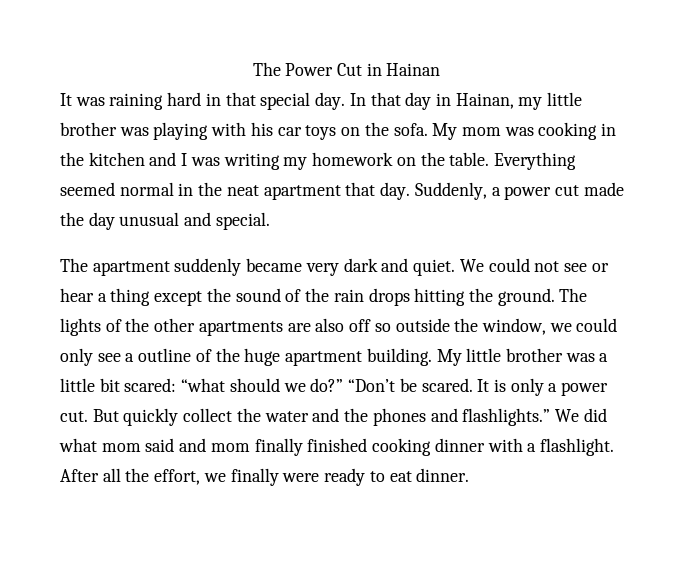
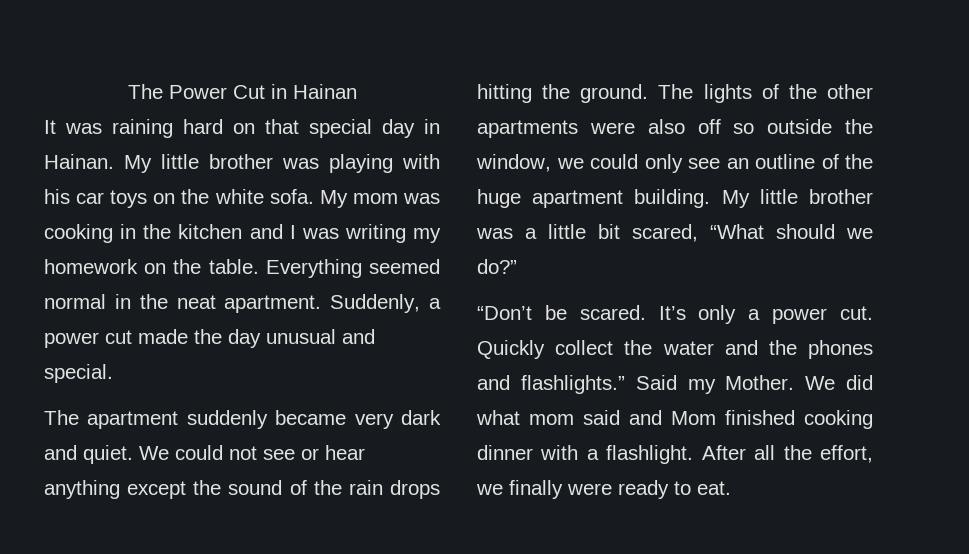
[205,93,221,106] in -> [233,123,255,134] on
[315,92,543,110] day. In that day in Hainan, my -> [382,119,440,138] [44,154,152,173] day in Hainan. My
(389, 129) none -> [214,189,264,204] white
[263,182,411,200] apartment that day. -> [224,295,322,313] apartment.
[97,288,151,306] a thing -> [44,480,120,499] anything
[287,323,311,332] are -> [589,122,635,134] were
[125,353,135,362] a -> [726,158,749,169] an
[124,378,226,392] scared: “what -> [632,224,764,242] scared, “What
(344, 385) none -> (517, 266) //
[477,379,506,392] It is -> [658,306,686,320] It’s
[92,408,179,426] But quickly -> [477,340,545,359] Quickly
(551, 417) none -> [635,375,795,394] Said my Mother.
[210,438,303,456] mom finally -> [671,411,716,425] Mom
[389,468,470,482] eat dinner. -> [697,481,731,495] eat.

